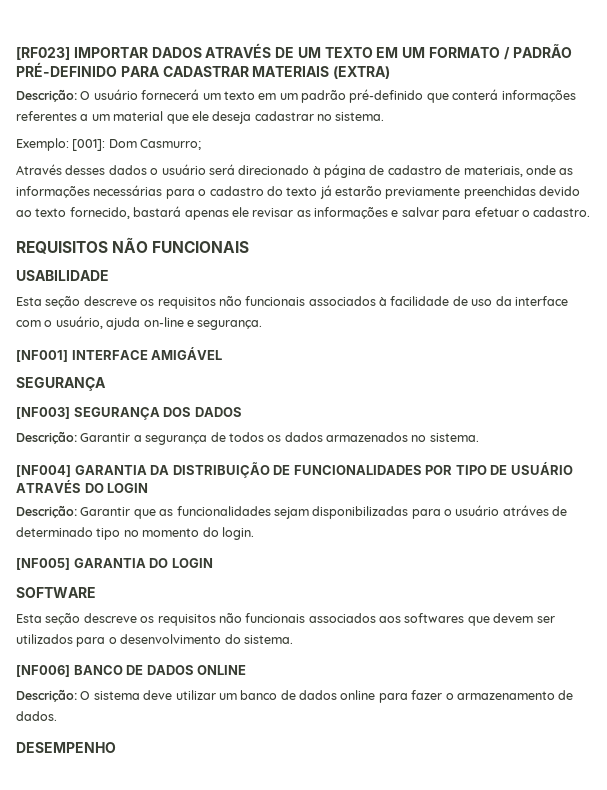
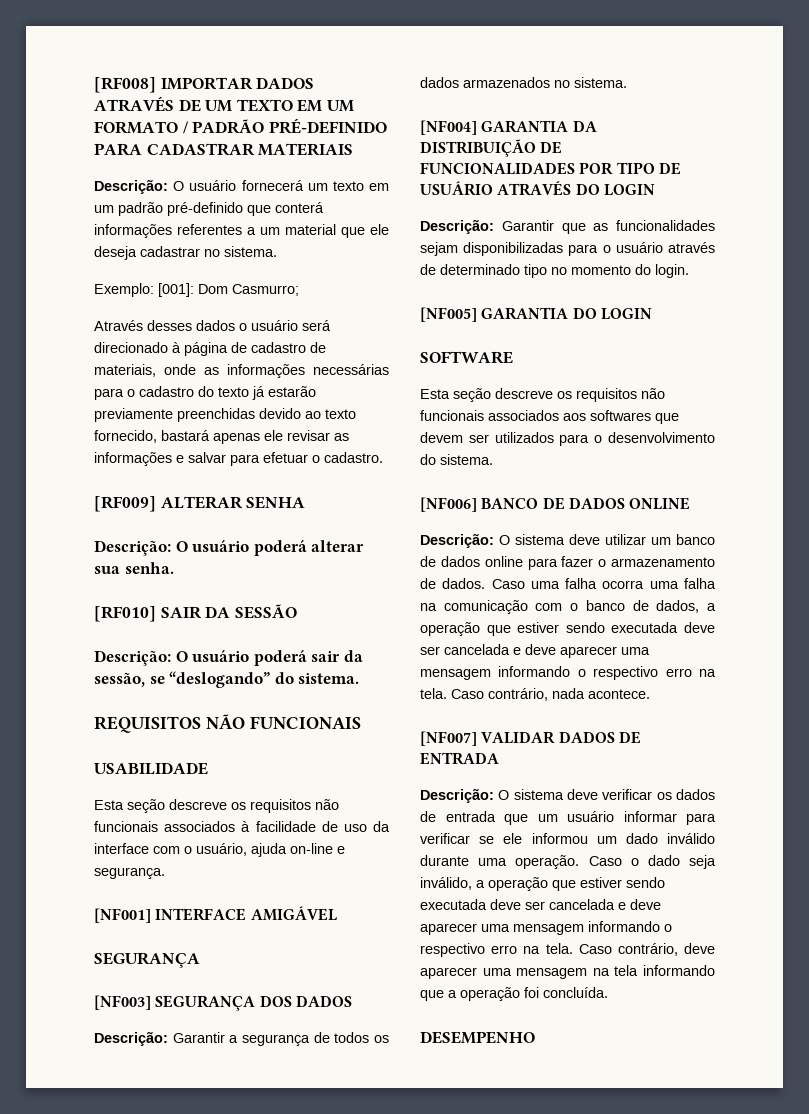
[16,47,70,60] [RF023] -> [94,77,156,93] [RF008]
[333,66,391,79] (EXTRA) -> (354, 149) none
(591, 212) none -> [94,496,306,512] [94,540,365,556] [94,562,174,574] [94,604,297,622] [94,650,363,666] [94,671,360,688] // [RF009] ALTERAR SENHA // Descrição: O usuário poderá alterar sua senha. // [RF010] SAIR DA SESSÃO // Descrição: O usuário poderá sair da sessão, se “deslogando” do sistema.
[502,505,549,516] atráves -> [668,242,715,253] através
(57, 716) none -> [491,578,716,589] [420,600,716,614] [420,622,715,636] [420,644,650,658] [420,666,716,680] [420,688,650,701] [420,731,641,746] [420,752,499,765] [420,788,715,803] [420,811,716,825] [420,833,715,844] [420,855,716,869] [420,877,665,891] [420,899,661,910] [420,921,672,935] [420,943,715,957] [420,965,715,979] [420,987,608,1001] Caso uma falha ocorra uma falha na comunicação com o banco de dados, a operação que estiver sendo executada deve ser cancelada e deve aparecer uma mensagem informando o respectivo erro na tela. Caso contrário, nada acontece. // [NF007] VALIDAR DADOS DE ENTRADA // Descrição: O sistema deve verificar os dados de entrada que um usuário informar para verificar se ele informou um dado inválido durante uma operação. Caso o dado seja inválido, a operação que estiver sendo executada deve ser cancelada e deve aparecer uma mensagem informando o respectivo erro na tela. Caso contrário, deve aparecer uma mensagem na tela informando que a operação foi concluída.

